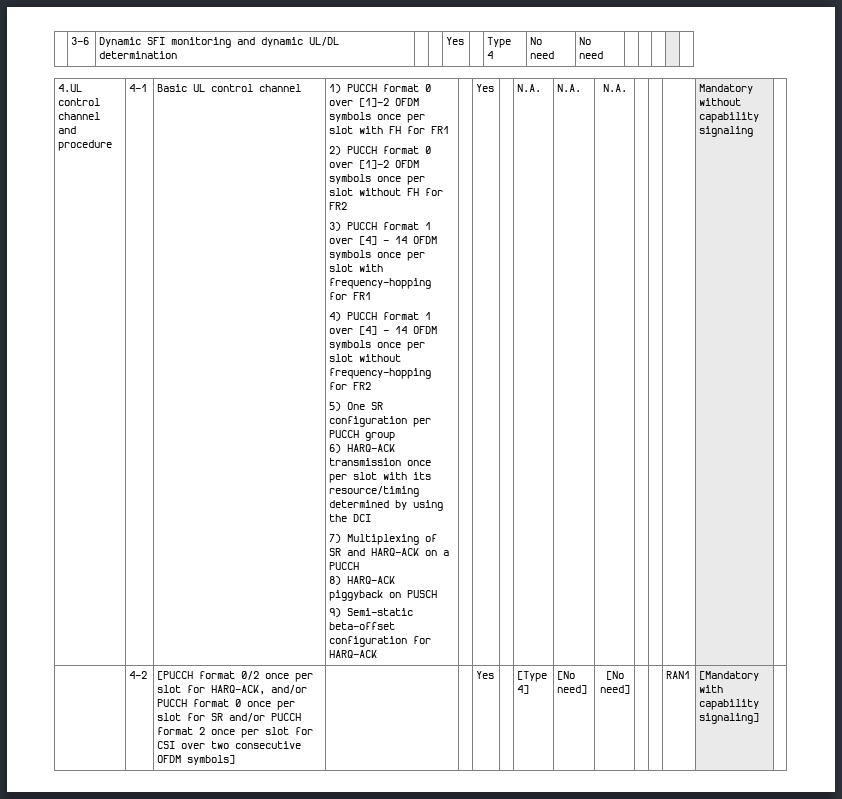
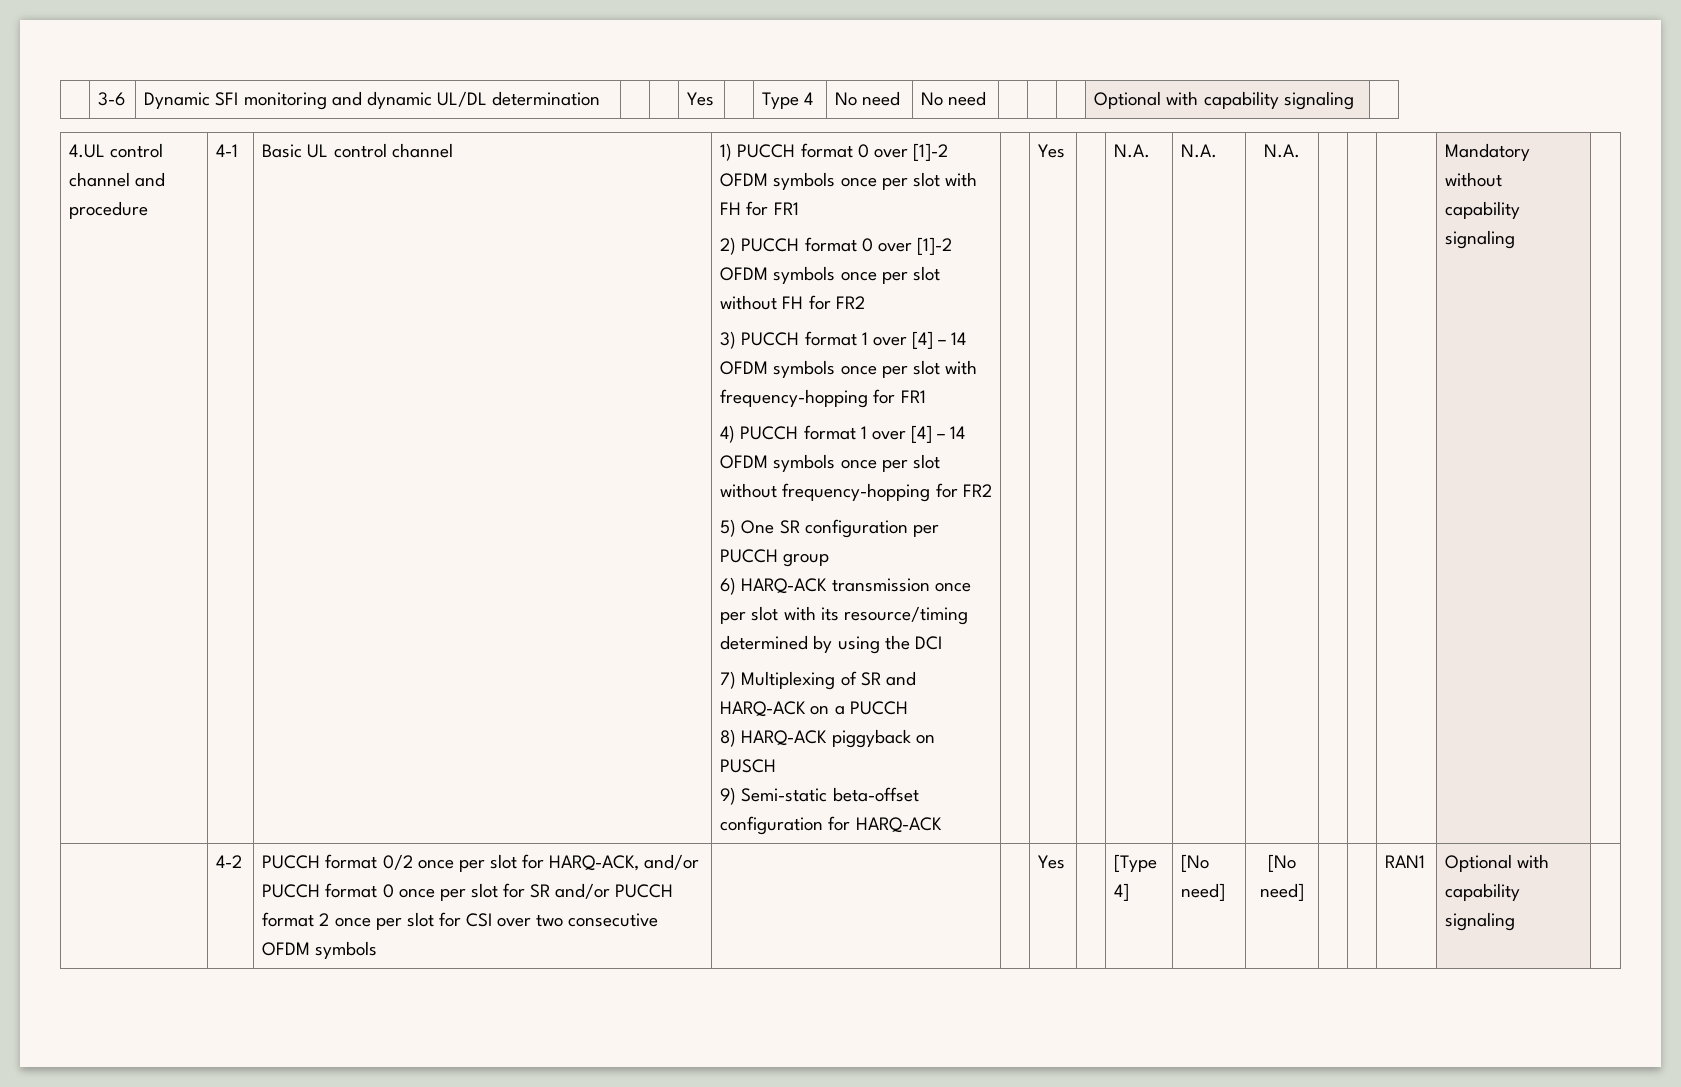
(604, 55) none -> [1094,91,1354,110] Optional with capability signaling
[157,671,194,680] [PUCCH -> [262,855,321,869] PUCCH
[187,755,236,765] symbols] -> [315,941,378,959] symbols
[699,671,760,681] [699,685,724,693] [699,699,760,710] [699,713,760,724] [Mandatory with capability signaling] -> [1445,854,1550,872] [1445,883,1521,901] [1445,912,1516,931] Optional with capability signaling

